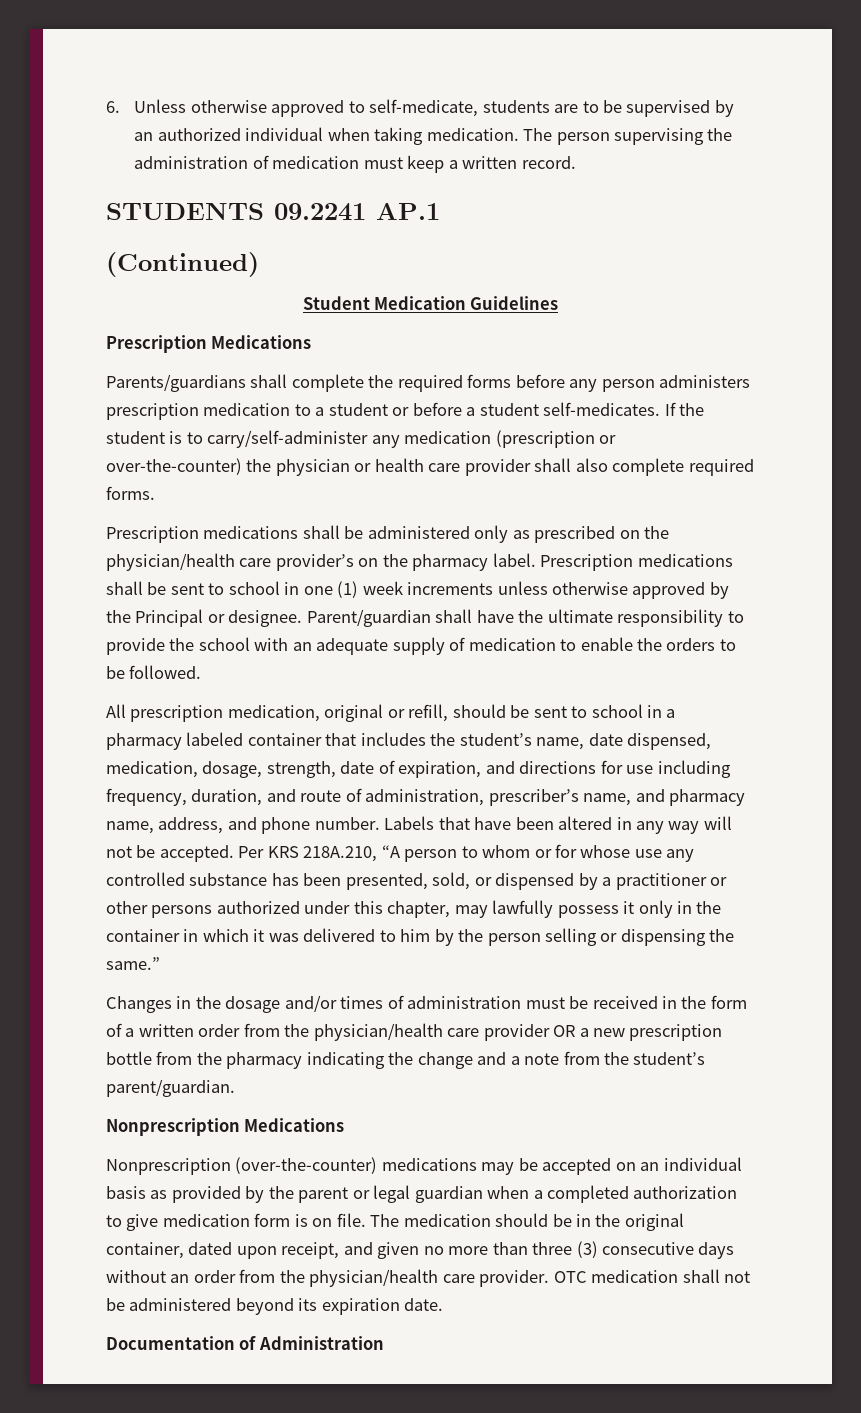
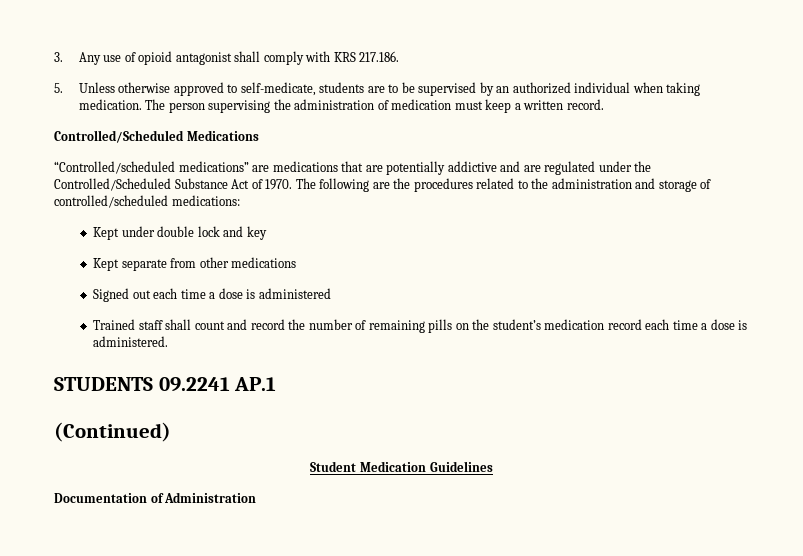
[106,101,120,113] 6. -> [54,51,400,65] [54,83,63,93] 3. Any use of opioid antagonist shall comply with KRS 217.186. // 5.
(576, 162) none -> [54,130,259,143] [54,161,652,175] [54,178,712,192] [54,195,240,208] [93,226,267,240] [93,257,297,271] [93,288,331,302] [93,319,748,333] [93,336,169,347] // Controlled/Scheduled Medications // “Controlled/scheduled medications” are medications that are potentially addictive and are regulated under the Controlled/Scheduled Substance Act of 1970. The following are the procedures related to the administration and storage of controlled/scheduled medications: // Kept under double lock and key // Kept separate from other medications // Signed out each time a dose is administered // Trained staff shall count and record the number of remaining pills on the student’s medication record each time a dose is administered.
[106,335,312,353] [106,374,751,392] [106,402,705,420] [106,430,617,448] [106,458,754,476] [106,486,155,500] [106,525,670,543] [106,553,733,571] [106,581,729,599] [106,609,744,627] [106,637,736,655] [106,665,202,679] [106,704,676,722] [106,732,712,750] [106,760,731,778] [106,788,746,806] [106,816,732,834] [106,844,695,862] [106,872,728,890] [106,900,722,918] [106,928,735,946] [106,957,160,970] [106,995,747,1013] [106,1023,723,1041] [106,1051,706,1069] [106,1079,235,1097] [106,1118,345,1136] [106,1157,742,1175] [106,1185,738,1203] [106,1213,684,1231] [106,1241,735,1259] [106,1269,751,1287] [106,1298,444,1315] // Prescription Medications // Parents/guardians shall complete the required forms before any person administers prescription medication to a student or before a student self-medicates. If the student is to carry/self-administer any medication (prescription or over-the-counter) the physician or health care provider shall also complete required forms. // Prescription medications shall be administered only as prescribed on the physician/health care provider’s on the pharmacy label. Prescription medications shall be sent to school in one (1) week increments unless otherwise approved by the Principal or designee. Parent/guardian shall have the ultimate responsibility to provide the school with an adequate supply of medication to enable the orders to be followed. // All prescription medication, original or refill, should be sent to school in a pharmacy labeled container that includes the student’s name, date dispensed, medication, dosage, strength, date of expiration, and directions for use including frequency, duration, and route of administration, prescriber’s name, and pharmacy name, address, and phone number. Labels that have been altered in any way will not be accepted. Per KRS 218A.210, “A person to whom or for whose use any controlled substance has been presented, sold, or dispensed by a practitioner or other persons authorized under this chapter, may lawfully possess it only in the container in which it was delivered to him by the person selling or dispensing the same.” // Changes in the dosage and/or times of administration must be received in the form of a written order from the physician/health care provider OR a new prescription bottle from the pharmacy indicating the change and a note from the student’s parent/guardian. // Nonprescription Medications // Nonprescription (over-the-counter) medications may be accepted on an individual basis as provided by the parent or legal guardian when a completed authorization to give medication form is on file. The medication should be in the original container, dated upon receipt, and given no more than three (3) consecutive days without an order from the physician/health care provider. OTC medication shall not be administered beyond its expiration date. -> (493, 466) none

